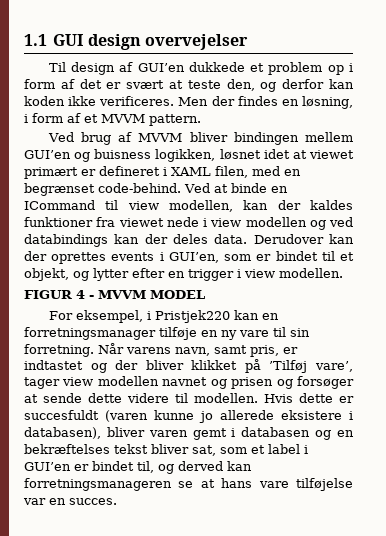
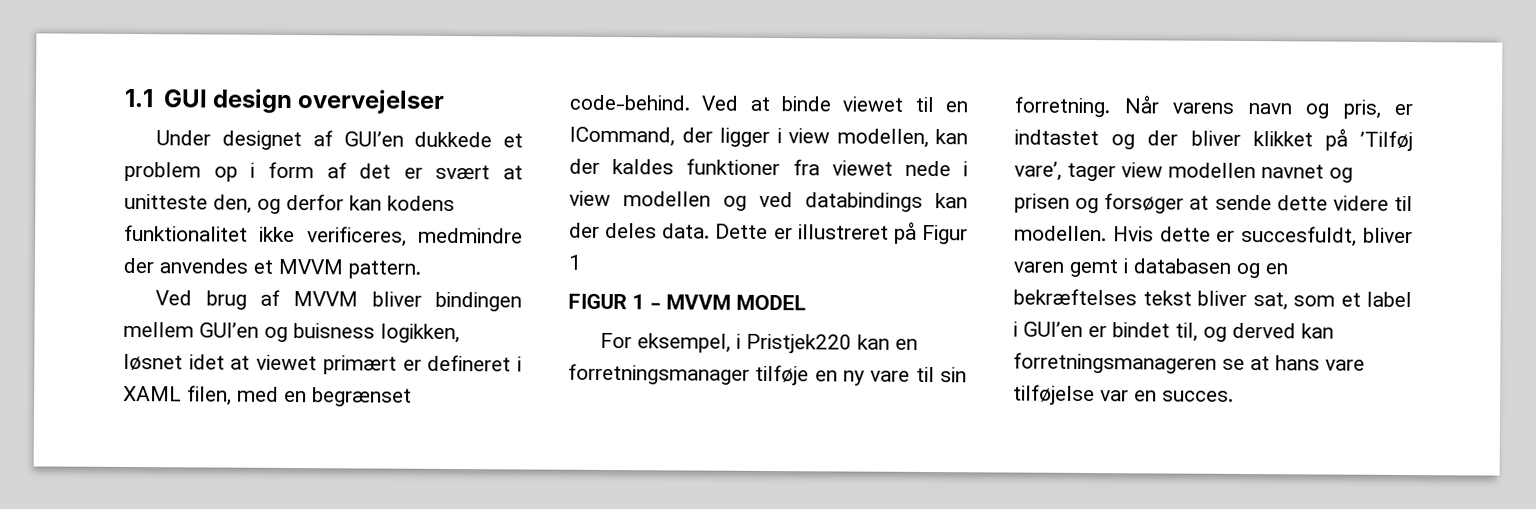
[48,62,115,75] Til design -> [156,130,303,151] Under designet
[187,80,221,89] teste -> [124,193,208,210] unitteste
[24,96,353,109] [24,113,81,123] koden ikke verificeres. Men der findes en løsning, i form af -> [387,195,455,212] [124,224,523,247] [123,257,248,274] kodens funktionalitet ikke verificeres, medmindre der anvendes
[270,186,288,193] [24,200,119,210] en ICommand til -> [842,96,968,113] [569,126,782,148] viewet til en ICommand, der ligger i
[253,234,354,244] [24,251,355,264] [24,268,343,281] Derudover kan der oprettes events i GUI’en, som er bindet til et objekt, og lytter efter en trigger i view modellen. -> [715,221,968,245] [568,254,581,270] Dette er illustreret på Figur 1
[76,290,85,299] 4 -> [632,294,645,310] 1
[175,345,247,356] navn, samt -> [1247,103,1329,119] navn og
[24,410,353,423] [24,427,101,439] succesfuldt (varen kunne jo allerede eksistere i databasen), -> [1241,225,1358,247] succesfuldt,

